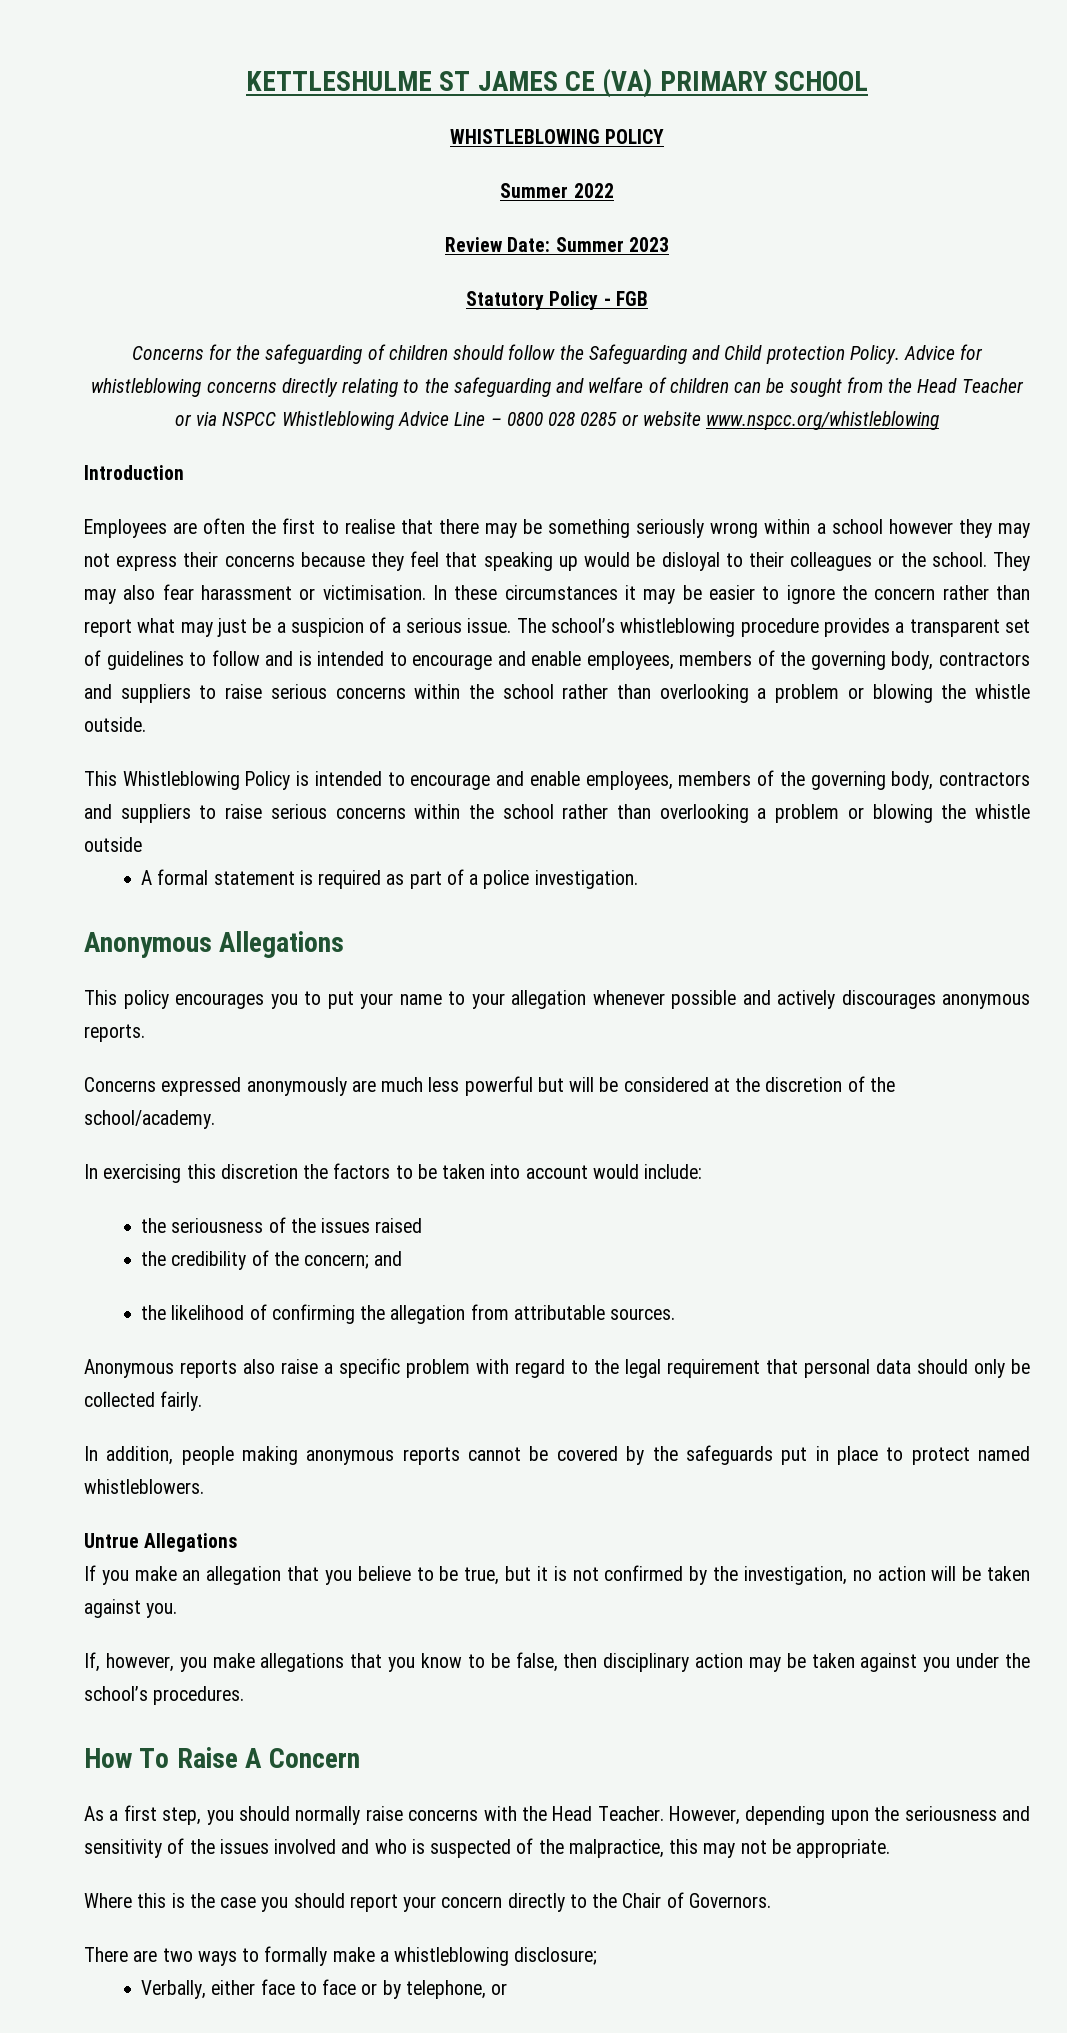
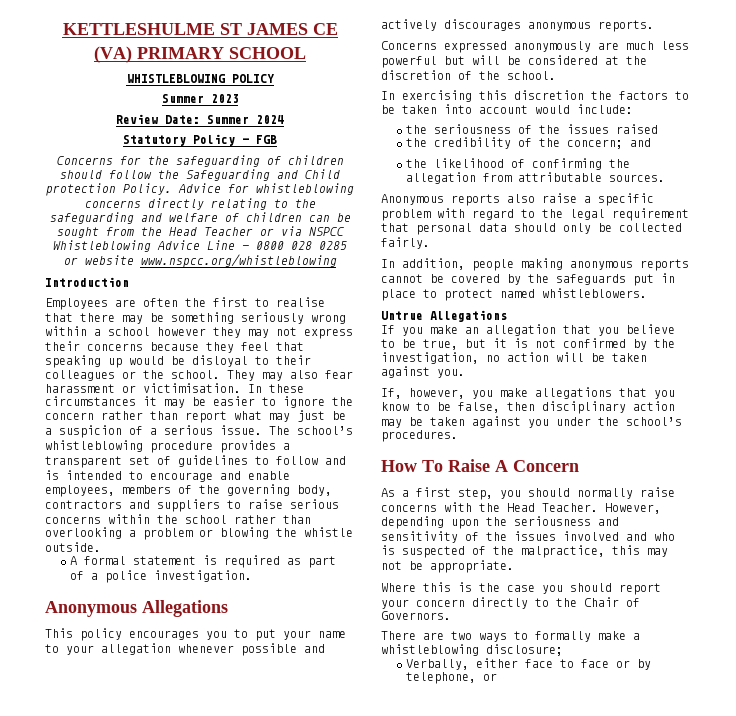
[573,183,614,198] 2022 -> [210,94,239,103] 2023
[628,237,669,252] 2023 -> [256,115,284,124] 2024
[84,770,1030,790] [84,804,1031,823] [84,837,142,852] // This Whistleblowing Policy is intended to encourage and enable employees, members of the governing body, contractors and suppliers to raise serious concerns within the school rather than overlooking a problem or blowing the whistle outside -> (101, 547) none
[84,1110,215,1129] school/academy. -> [507,71,556,80] school.

